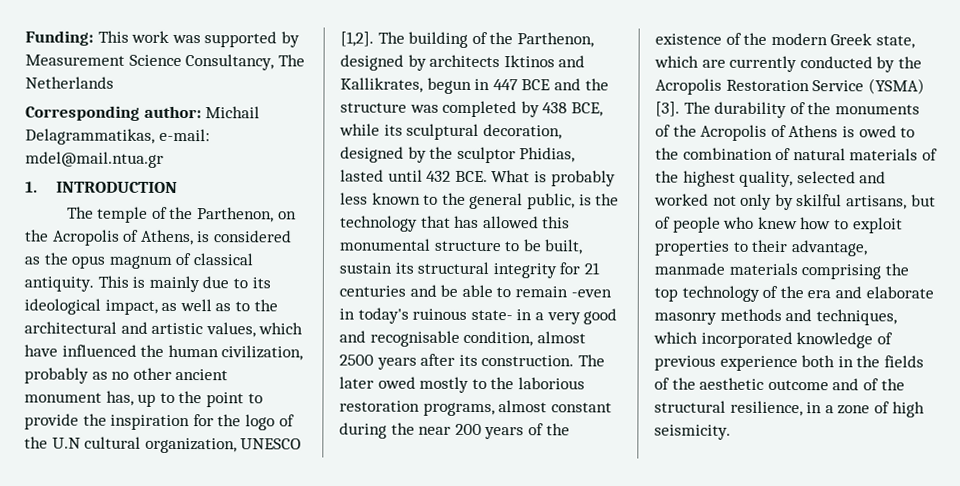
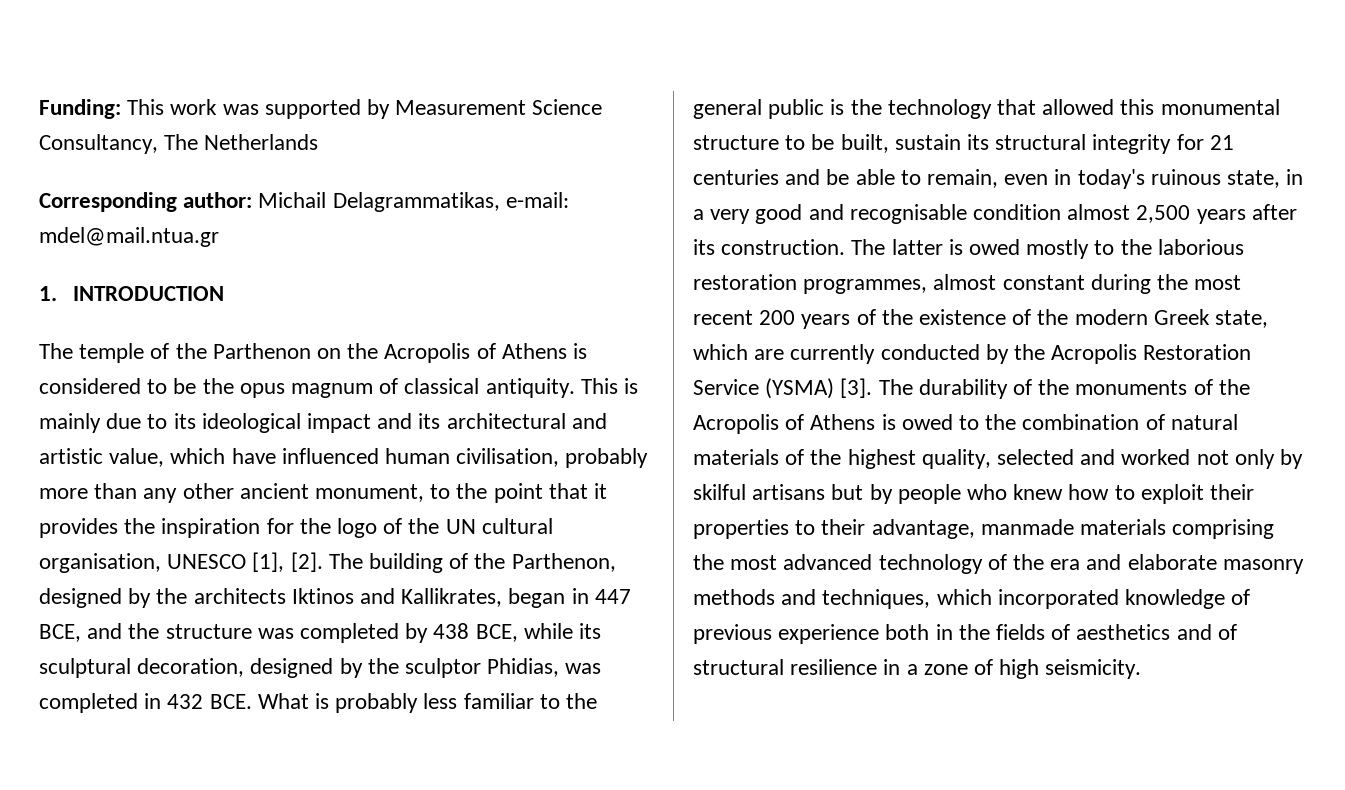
[197,207,275,223] Parthenon, -> [212,343,311,359] Parthenon
[139,229,194,246] Athens, -> [501,343,567,359] Athens
[24,256,40,265] as -> [147,378,197,394] to be
[104,299,278,315] impact, as well as to the -> [307,413,441,433] impact and its
[205,322,256,338] values, -> [109,448,165,467] value,
[140,344,304,361] [24,367,229,384] [24,390,263,408] [24,413,79,430] the human civilization, probably as no other ancient monument has, up to the point to provide -> [385,448,649,468] [39,483,608,503] [39,518,118,538] human civilisation, probably more than any other ancient monument, to the point that it provides
[51,436,302,454] [340,31,374,47] U.N cultural organization, UNESCO [1,2]. -> [445,518,553,534] [39,552,323,573] UN cultural organisation, UNESCO [1], [2].
(427, 62) none -> [156,588,188,604] the
[426,77,472,94] begun -> [508,588,566,608] began
[521,79,551,91] BCE -> [39,624,81,642] BCE,
[340,169,423,182] lasted until -> [565,663,602,674] [39,693,162,713] was completed in
[371,192,421,205] known -> [463,693,534,709] familiar
[526,193,575,210] public, -> [768,99,825,119] public
[454,215,480,228] has -> (1037, 107) none
[514,286,612,298] remain -even -> [927,169,1049,188] remain, even
[470,309,513,321] state- -> [1227,170,1281,188] state,
[463,330,586,347] [339,354,374,366] condition, almost 2500 -> [973,204,1191,223] condition almost 2,500
[339,376,374,389] later -> [891,239,963,255] latter is
[422,402,495,417] programs, -> [803,279,928,294] programmes,
[418,426,452,435] near -> [1194,275,1242,290] [693,310,753,325] most recent
[845,194,936,210] [655,216,671,229] artisans, but of -> [752,484,893,504] artisans but by
(903, 225) none -> [1210,484,1255,500] their
[654,287,678,302] top -> [730,554,873,570] most advanced
[671,377,905,391] [654,400,803,417] the aesthetic outcome and of the structural resilience, -> [1076,624,1237,640] [693,659,878,675] aesthetics and of structural resilience

